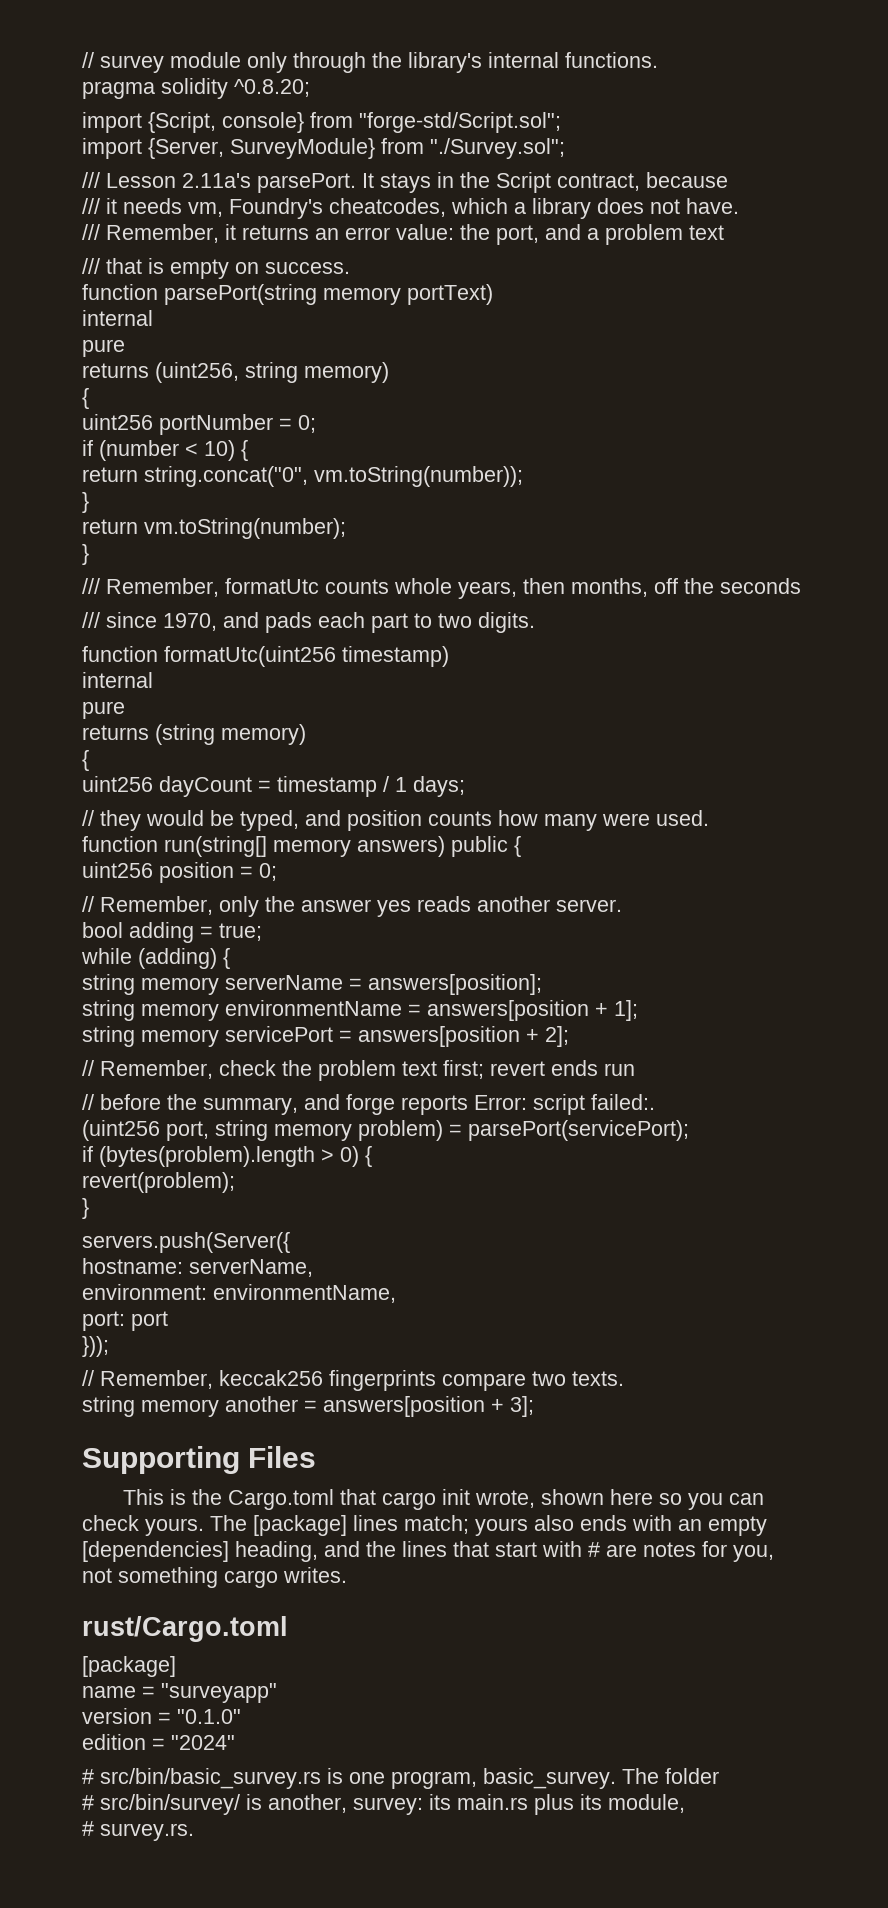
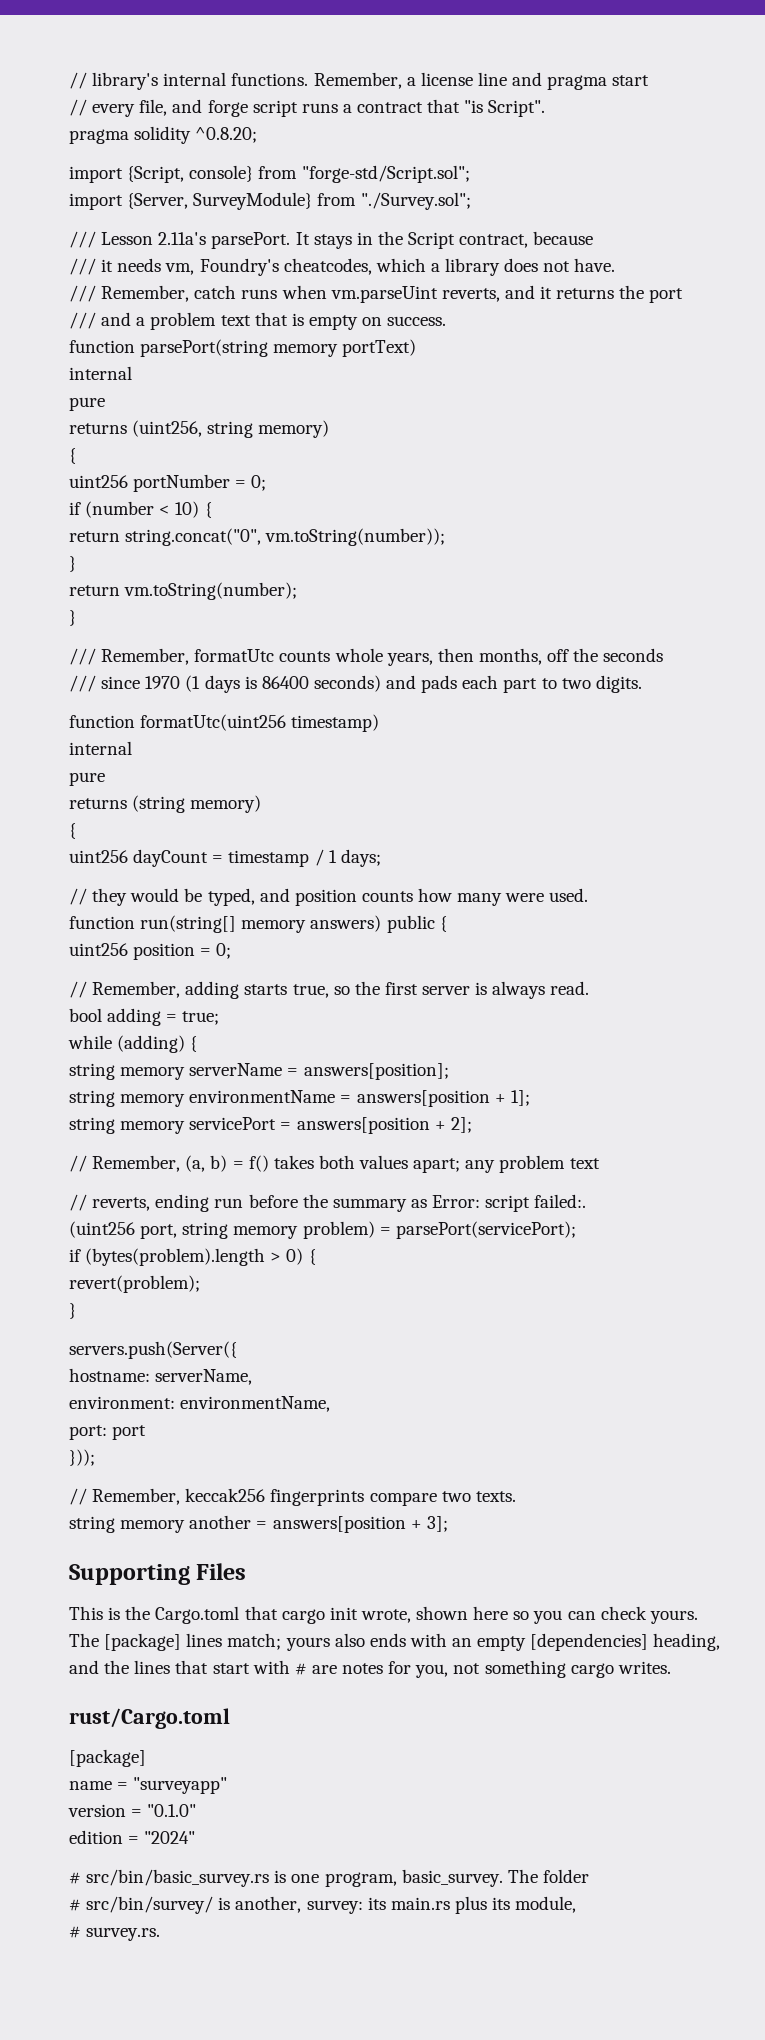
[82,52,658,73] // survey module only through the library's internal functions. -> [69,72,650,90] [69,99,546,117] // library's internal functions. Remember, a license line and pragma start // // every file, and forge script runs a contract that "is Script".
[225,224,539,245] it returns an error value: the port, -> [194,285,684,303] [69,312,96,329] catch runs when vm.parseUint reverts, and it returns the port // ///
[82,258,100,274] // /// -> (251, 320) none
[163,613,217,631] 1970, -> [145,675,381,693] 1970 (1 days is 86400 seconds)
[219,896,622,917] only the answer yes reads another server. -> [185,981,590,999] adding starts true, so the first server is always read.
[219,1060,635,1081] [82,1094,468,1115] check the problem text first; revert ends run // // before the summary, and forge reports -> [185,1155,600,1173] [69,1194,427,1212] (a, b) = f() takes both values apart; any problem text // // reverts, ending run before the summary as

